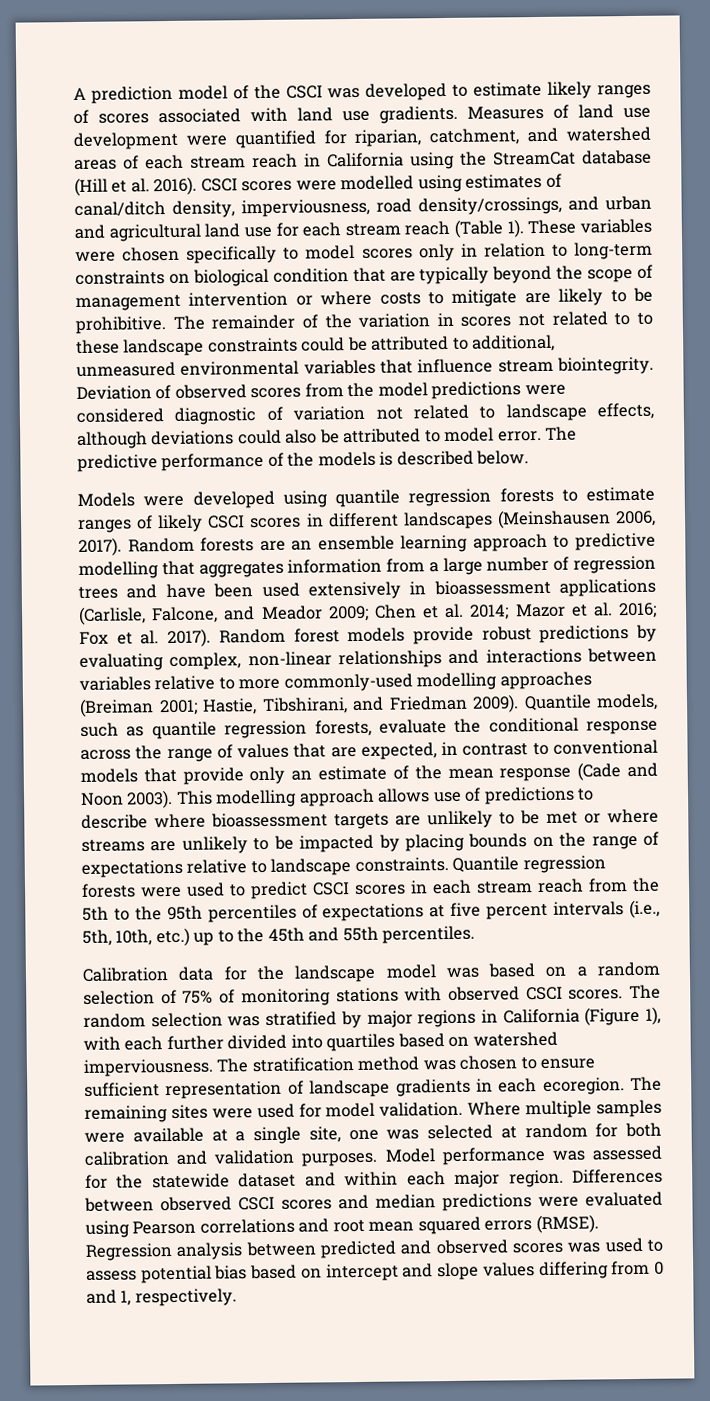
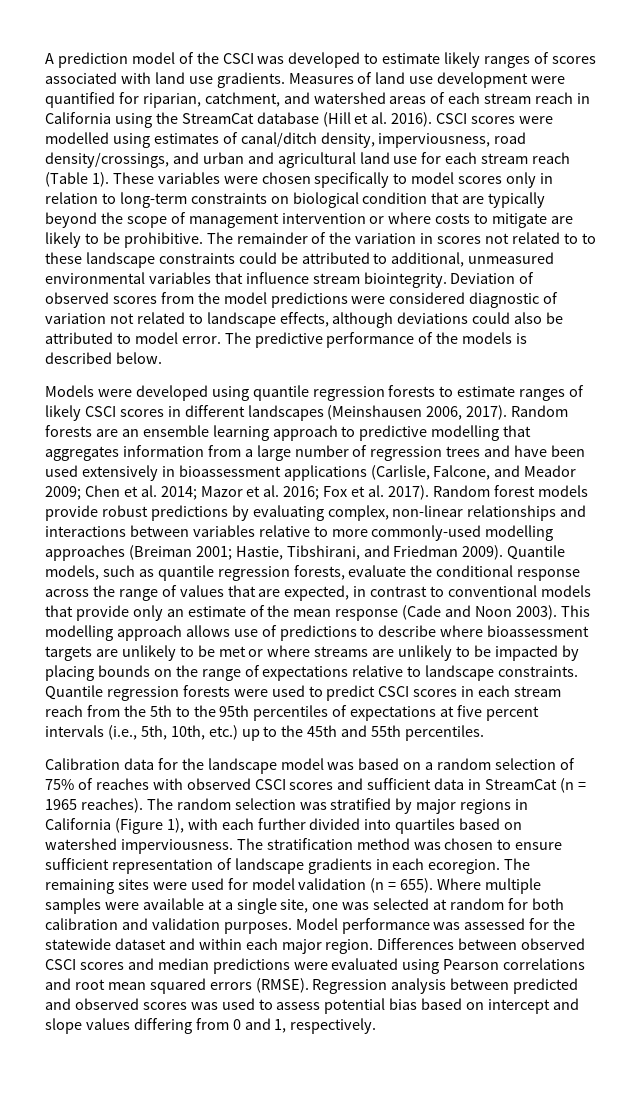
[240,987,399,1007] monitoring stations -> [95,778,149,790] reaches
[568,989,624,1000] scores. -> [289,778,586,793] [45,798,143,813] scores and sufficient data in StreamCat (n = 1965 reaches).
[379,1101,464,1117] validation. -> [298,878,434,893] validation (n = 655).

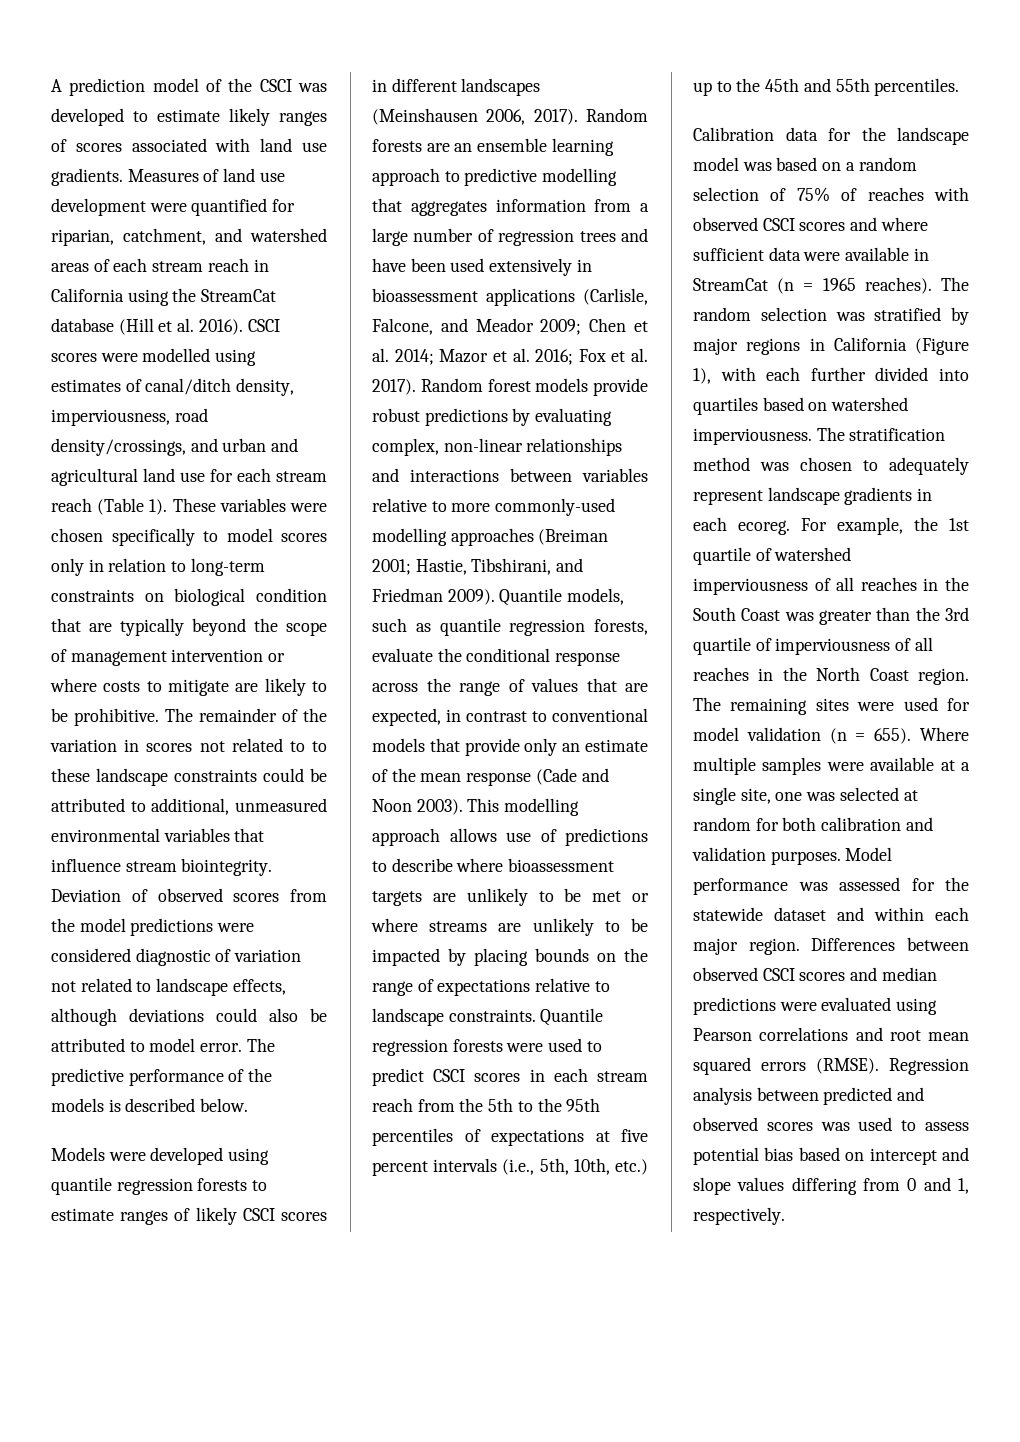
(364, 784) none -> [880,217,928,231] where
(465, 784) none -> [803,247,910,261] were available
[515,842,563,850] [45,858,501,874] ensure sufficient representation of landscape gradients in each ecoregion. -> [889,457,969,475] [693,487,933,505] [693,517,969,535] [693,547,852,565] [693,577,969,595] [693,607,969,625] [693,637,933,655] [693,667,969,685] adequately represent landscape gradients in each ecoreg. For example, the 1st quartile of watershed imperviousness of all reaches in the South Coast was greater than the 3rd quartile of imperviousness of all reaches in the North Coast region.

